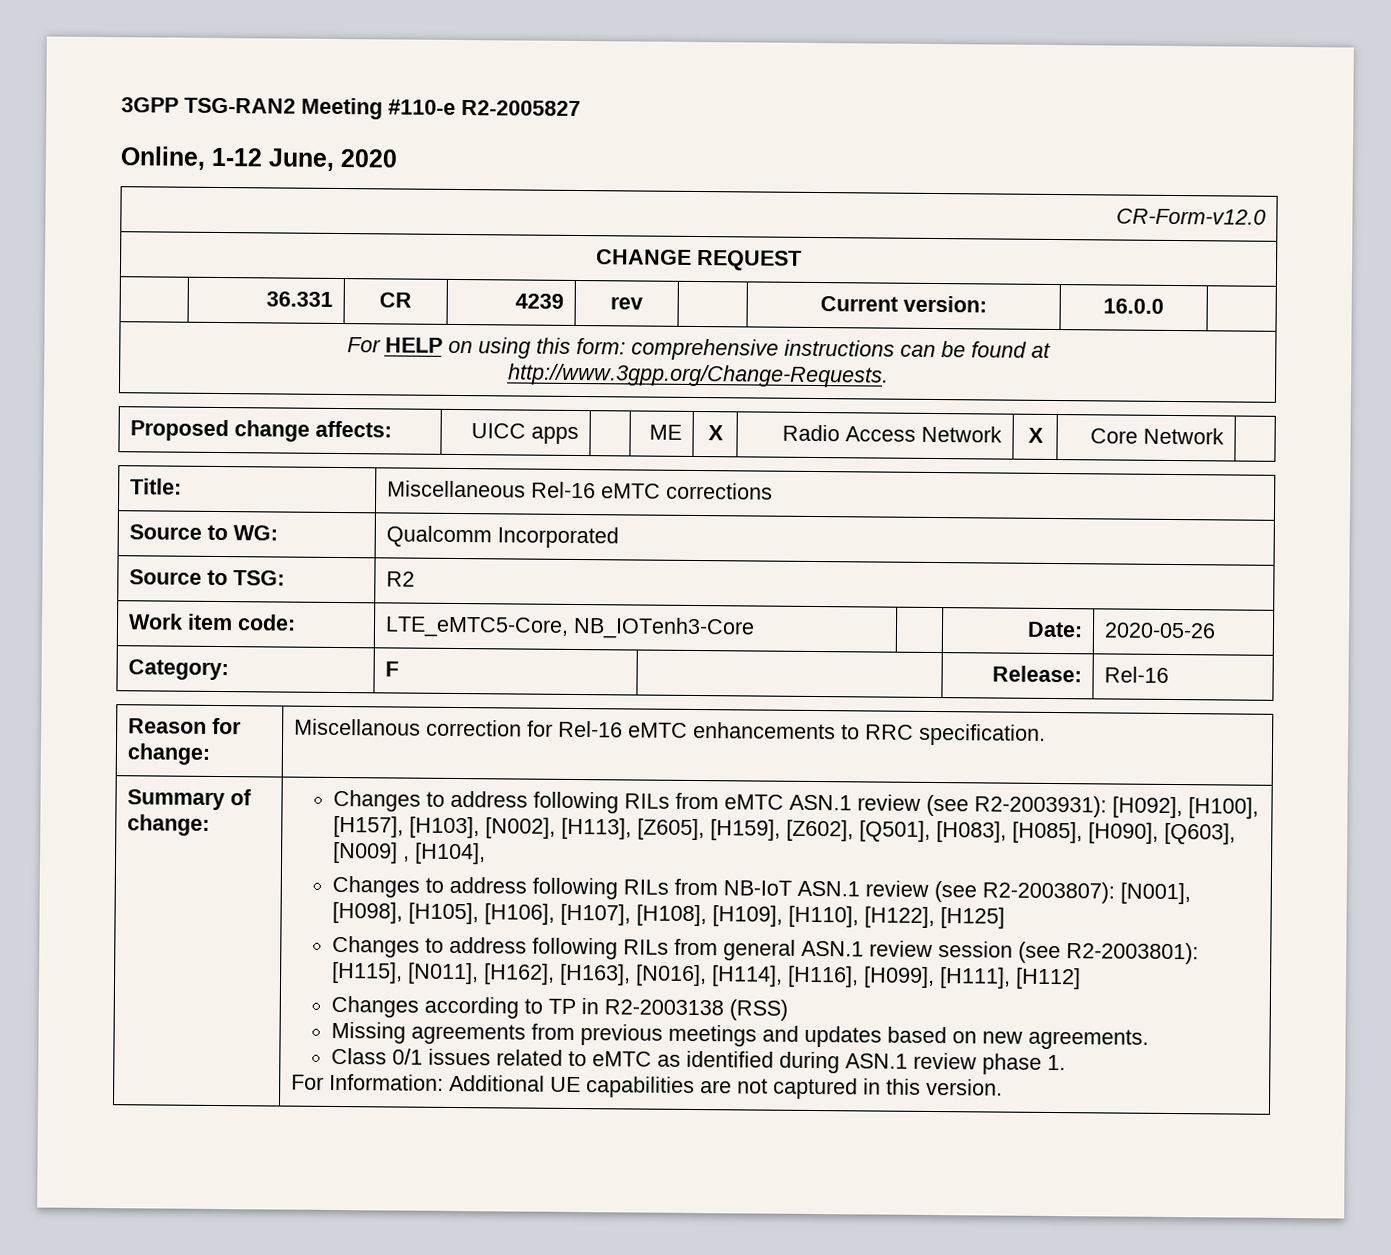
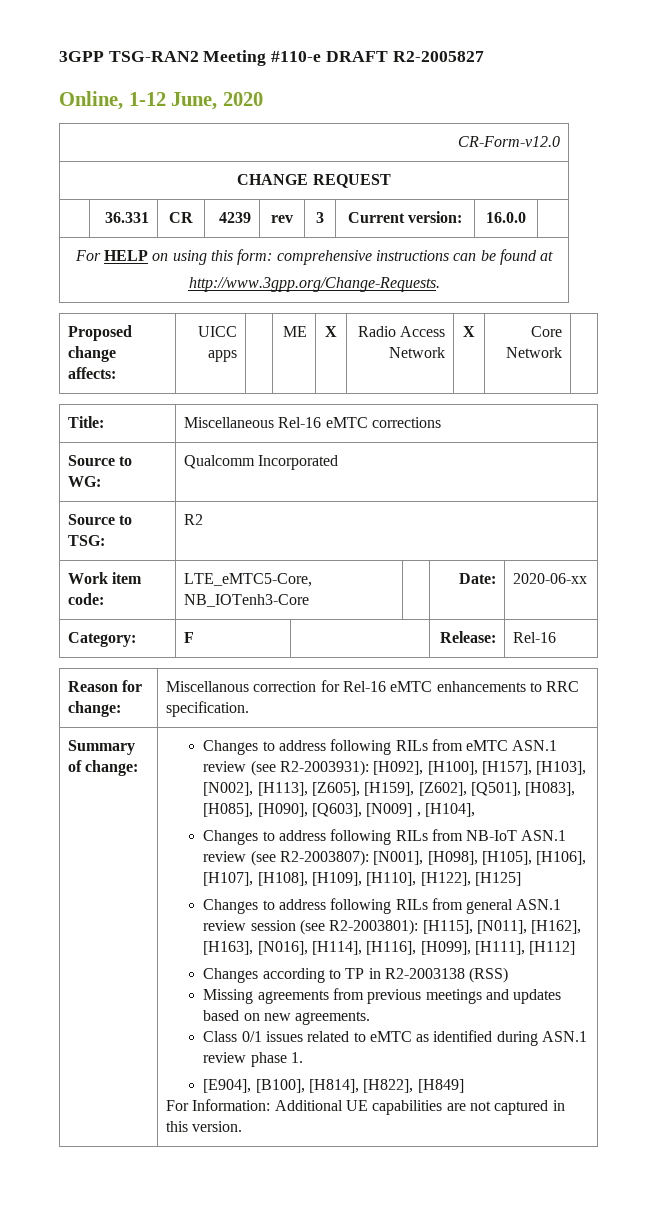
(456, 107) none -> [325,51,388,62] DRAFT
(643, 303) none -> [316,212,324,223] 3
[1104,622,1217,639] 2020-05-26 -> [512,573,587,584] 2020-06-xx
(1067, 1062) none -> [203,1079,464,1093] // [E904], [B100], [H814], [H822], [H849]

